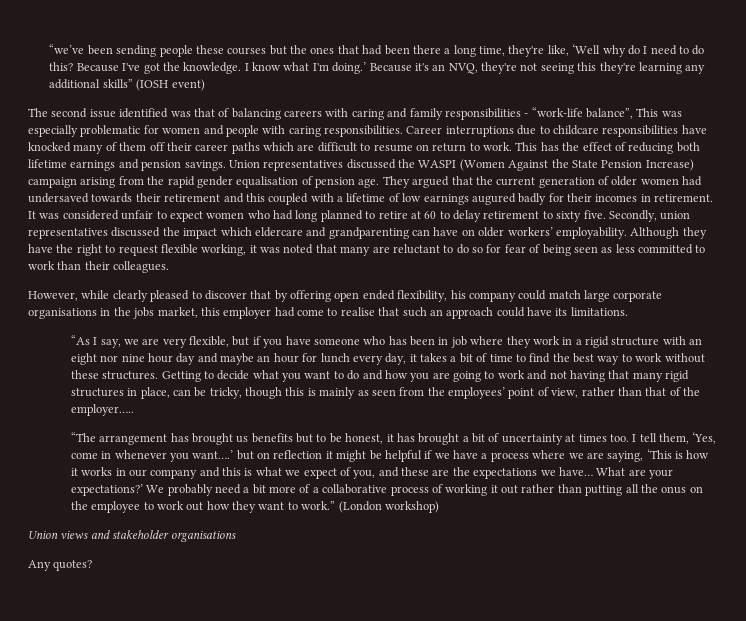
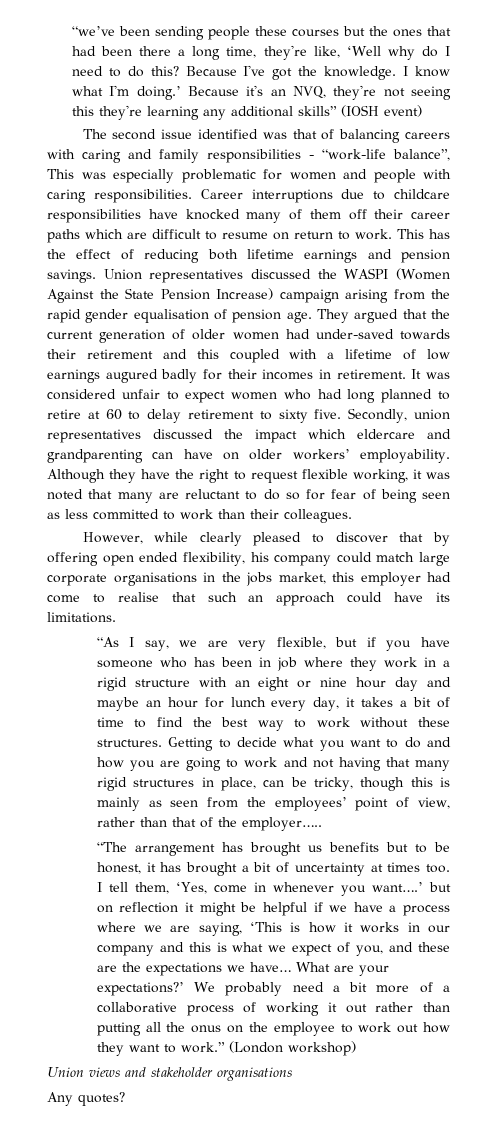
[28,193,89,203] undersaved -> [315,329,394,339] under-saved
[100,355,119,362] nor -> [297,680,312,688] or

